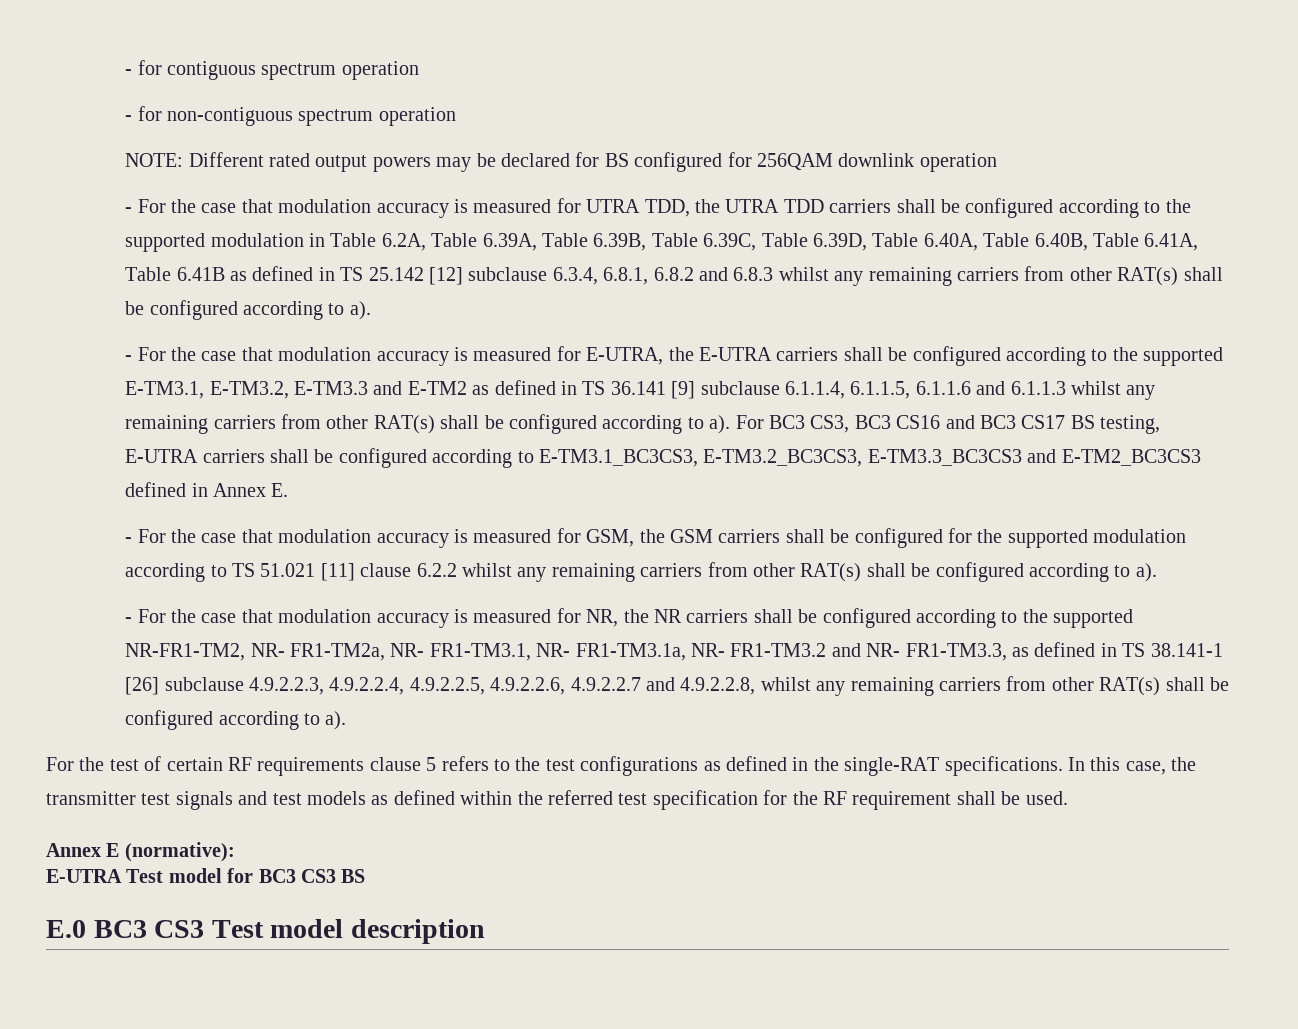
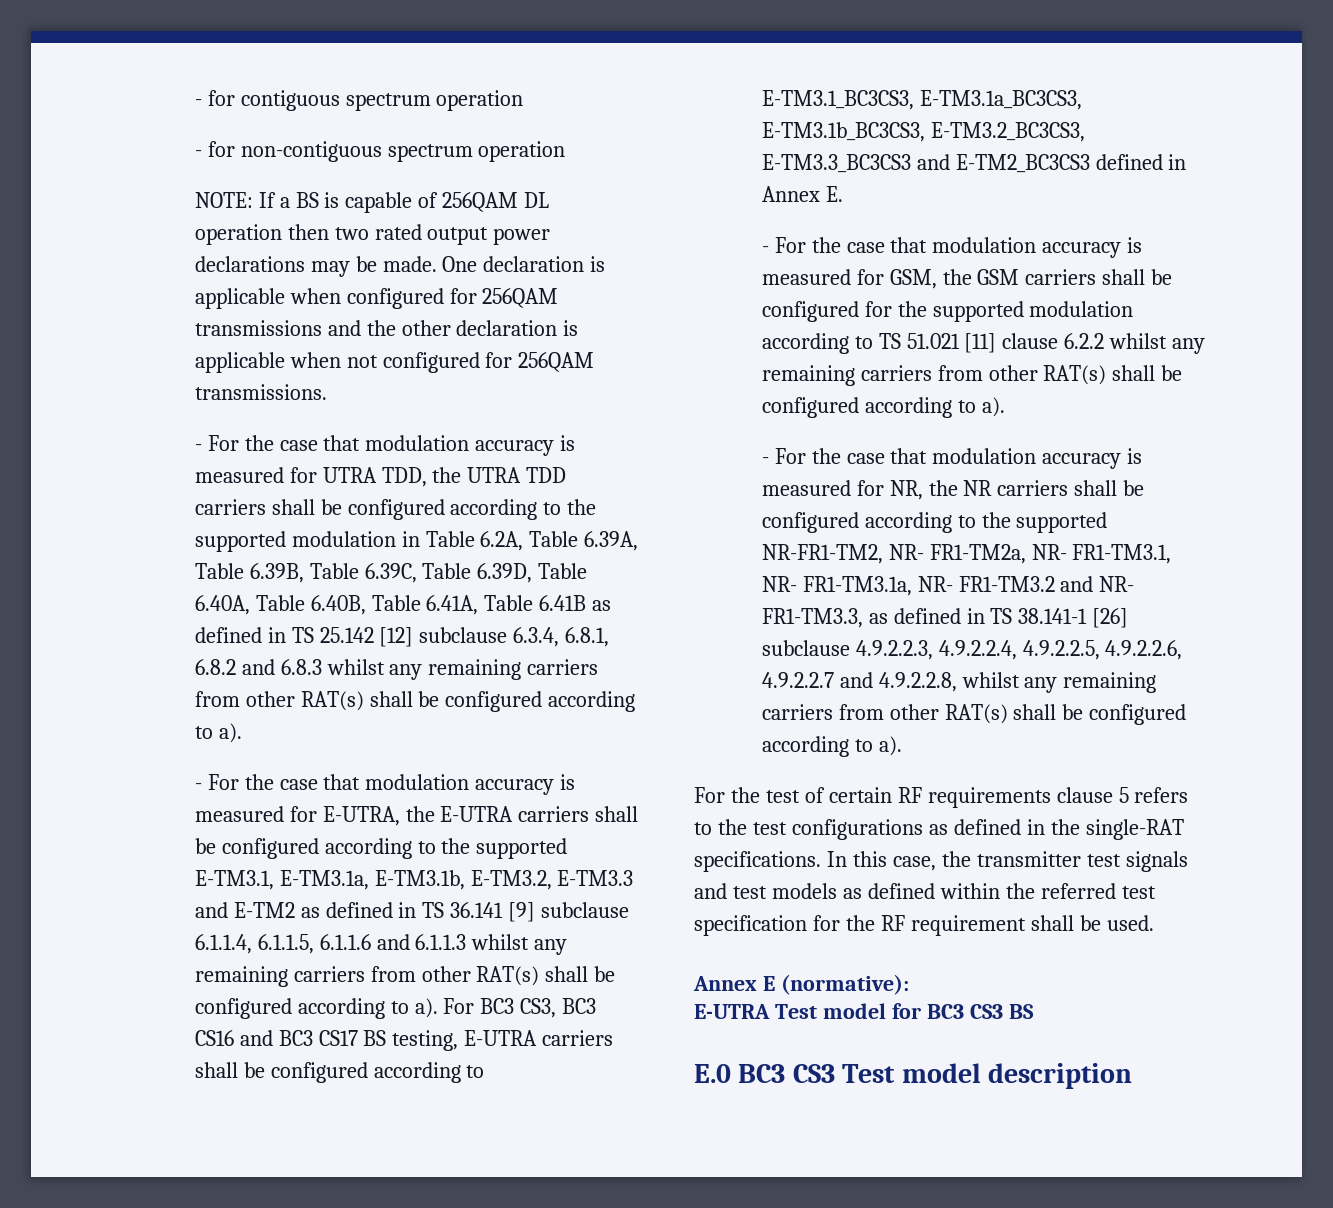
[188,152,997,172] Different rated output powers may be declared for BS configured for 256QAM downlink operation -> [258,192,550,213] [194,224,551,245] [194,256,606,277] [194,288,559,309] [194,320,579,336] [194,352,595,373] [194,384,327,400] If a BS is capable of 256QAM DL operation then two rated output power declarations may be made. One declaration is applicable when configured for 256QAM transmissions and the other declaration is applicable when not configured for 256QAM transmissions.
(205, 390) none -> [279,870,465,890] E-TM3.1a, E-TM3.1b,
(698, 458) none -> [919,90,1082,110] [761,122,925,142] E-TM3.1a_BC3CS3, E-TM3.1b_BC3CS3,

